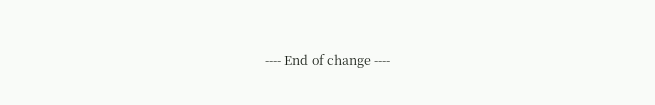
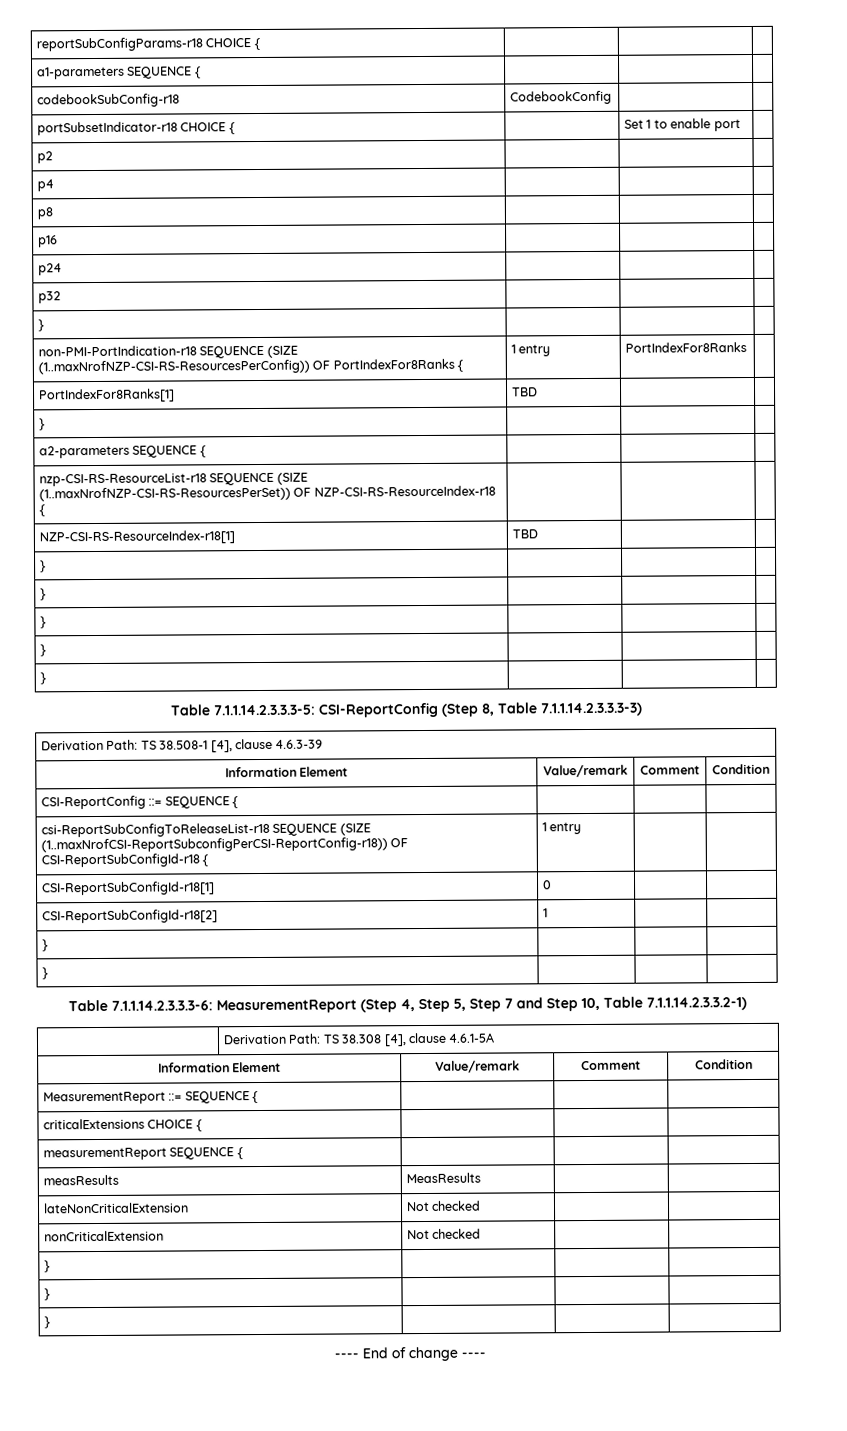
(264, 63) none -> [36,37,260,52] [37,66,201,80] [37,93,181,108] [510,90,613,105] [37,121,235,136] [624,118,741,132] [37,151,54,164] [37,179,55,192] [37,207,54,220] [38,235,59,248] [38,263,63,276] [38,291,62,304] [38,319,45,332] [38,345,298,359] [38,358,464,375] [511,344,551,357] [625,342,748,353] [39,388,176,403] [511,387,539,397] [39,418,46,431] [39,445,206,459] [39,472,308,487] [39,485,496,502] [39,504,46,517] [39,530,236,545] [512,529,539,539] [40,560,47,573] [40,588,47,601] [40,616,47,629] [40,644,47,657] [40,672,47,685] [169,702,643,718] [41,738,324,753] [224,766,349,778] [543,764,628,778] [640,765,700,775] [712,763,770,775] [41,795,239,810] [41,822,371,838] [41,837,409,853] [41,853,209,868] [542,822,582,835] [42,881,216,896] [543,880,553,890] [42,909,219,924] [543,908,549,918] [42,939,49,952] [42,967,49,980] [68,996,747,1014] [223,1032,495,1047] [157,1061,282,1073] [435,1060,520,1073] [581,1060,641,1071] [694,1058,753,1070] [43,1091,259,1105] [43,1118,202,1132] [43,1147,243,1161] [43,1174,120,1186] [406,1172,482,1184] [43,1202,190,1214] [406,1200,482,1212] [44,1230,165,1242] [407,1228,482,1240] [44,1260,51,1273] [44,1288,51,1301] [44,1316,51,1329] reportSubConfigParams-r18 CHOICE { | | | // a1-parameters SEQUENCE { | | | // codebookSubConfig-r18 | CodebookConfig | | // portSubsetIndicator-r18 CHOICE { | | Set 1 to enable port | // p2 | | | // p4 | | | // p8 | | | // p16 | | | // p24 | | | // p32 | | | // } | | | // non-PMI-PortIndication-r18 SEQUENCE (SIZE (1..maxNrofNZP-CSI-RS-ResourcesPerConfig)) OF PortIndexFor8Ranks { | 1 entry | PortIndexFor8Ranks | // PortIndexFor8Ranks[1] | TBD | | // } | | | // a2-parameters SEQUENCE { | | | // nzp-CSI-RS-ResourceList-r18 SEQUENCE (SIZE (1..maxNrofNZP-CSI-RS-ResourcesPerSet)) OF NZP-CSI-RS-ResourceIndex-r18 { | | | // NZP-CSI-RS-ResourceIndex-r18[1] | TBD | | // } | | | // } | | | // } | | | // } | | | // } | | | // Table 7.1.1.14.2.3.3.3-5: CSI-ReportConfig (Step 8, Table 7.1.1.14.2.3.3.3-3) // Derivation Path: TS 38.508-1 [4], clause 4.6.3-39 // Information Element | Value/remark | Comment | Condition // CSI-ReportConfig ::= SEQUENCE { | | | // csi-ReportSubConfigToReleaseList-r18 SEQUENCE (SIZE (1..maxNrofCSI-ReportSubconfigPerCSI-ReportConfig-r18)) OF CSI-ReportSubConfigId-r18 { | 1 entry | | // CSI-ReportSubConfigId-r18[1] | 0 | | // CSI-ReportSubConfigId-r18[2] | 1 | | // } | | | // } | | | // Table 7.1.1.14.2.3.3.3-6: MeasurementReport (Step 4, Step 5, Step 7 and Step 10, Table 7.1.1.14.2.3.3.2-1) // | Derivation Path: TS 38.308 [4], clause 4.6.1-5A // Information Element | Value/remark | Comment | Condition // MeasurementReport ::= SEQUENCE { | | | // criticalExtensions CHOICE { | | | // measurementReport SEQUENCE { | | | // measResults | MeasResults | | // lateNonCriticalExtension | Not checked | | // nonCriticalExtension | Not checked | | // } | | | // } | | | // } | | | //

